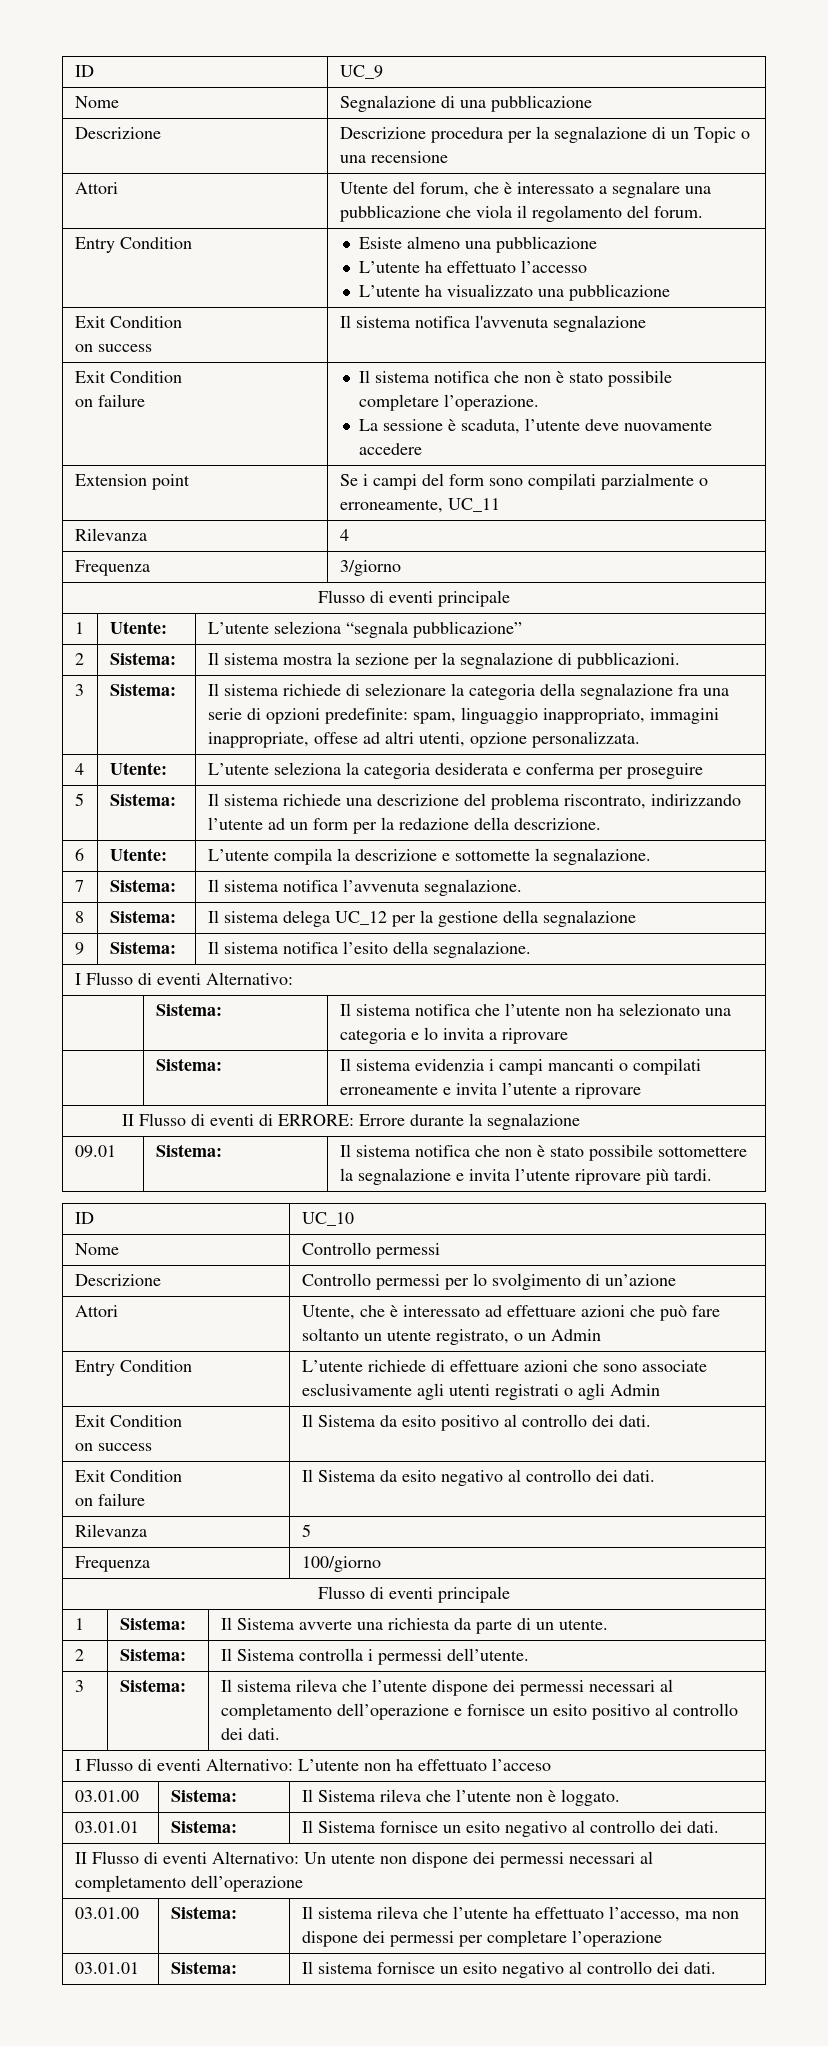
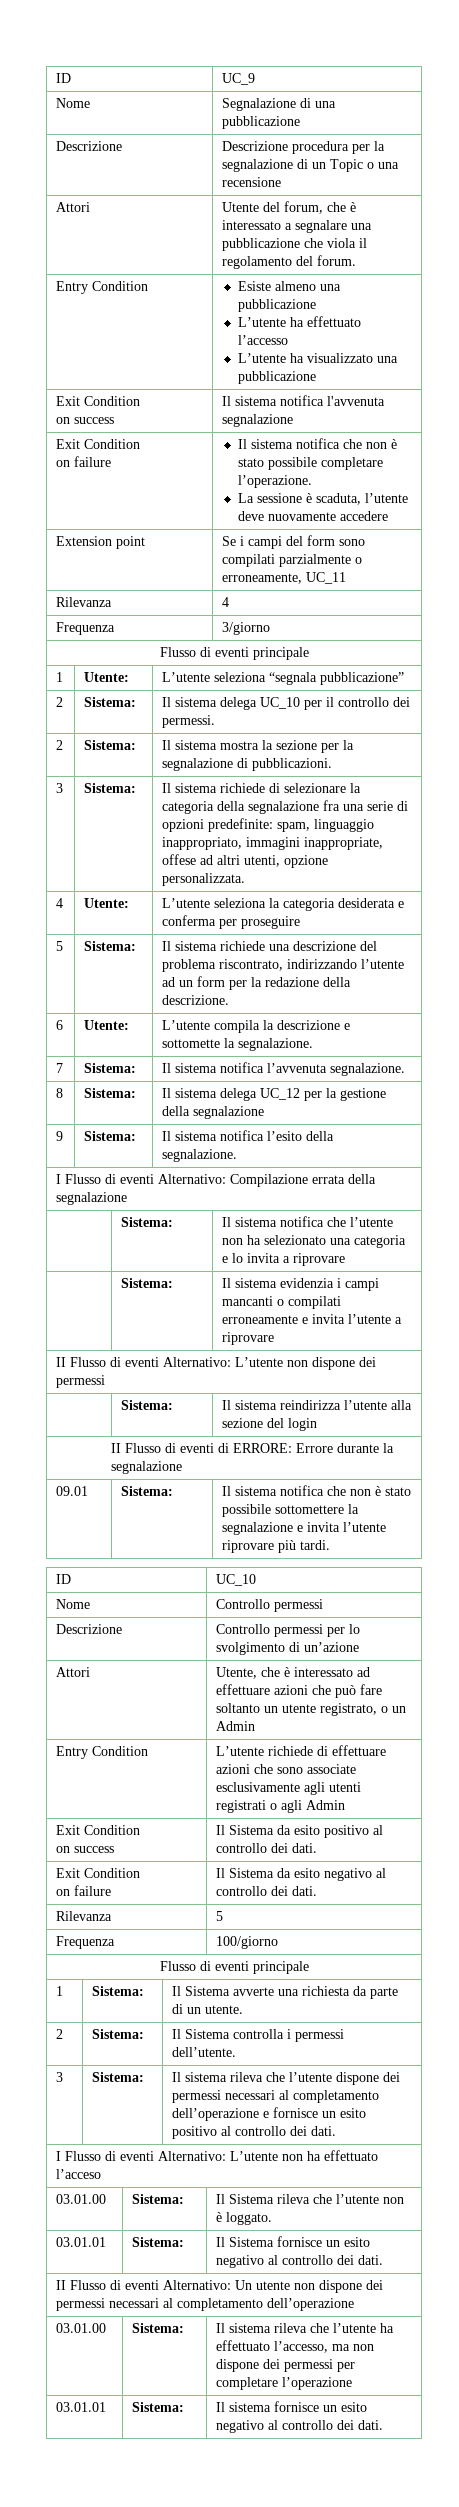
(522, 629) none -> [56,697,64,707] [84,697,137,707] [162,697,411,710] [162,715,216,728] // 2 | Sistema: | Il sistema delega UC_10 per il controllo dei permessi.
(293, 978) none -> [230,1174,377,1187] [56,1192,128,1205] Compilazione errata della segnalazione
(641, 1091) none -> [56,1357,377,1370] [56,1375,106,1388] [121,1400,174,1410] [222,1400,413,1410] [222,1418,318,1431] // II Flusso di eventi Alternativo: L’utente non dispone dei permessi // | Sistema: | Il sistema reindirizza l’utente alla sezione del login

